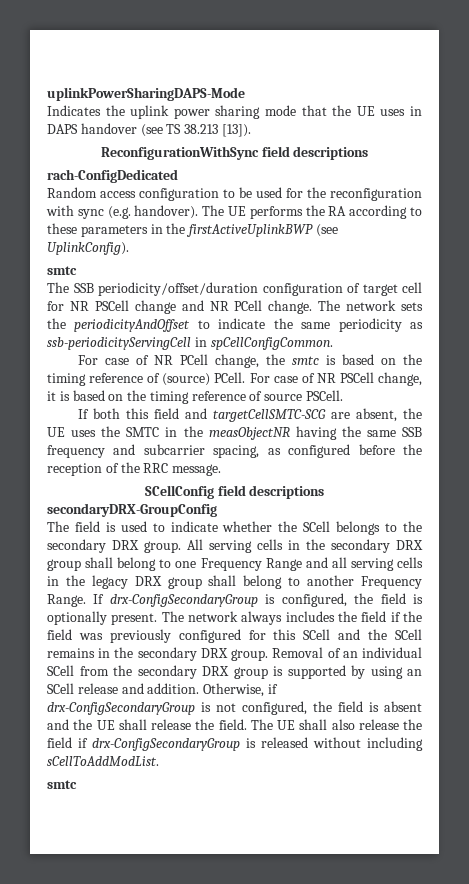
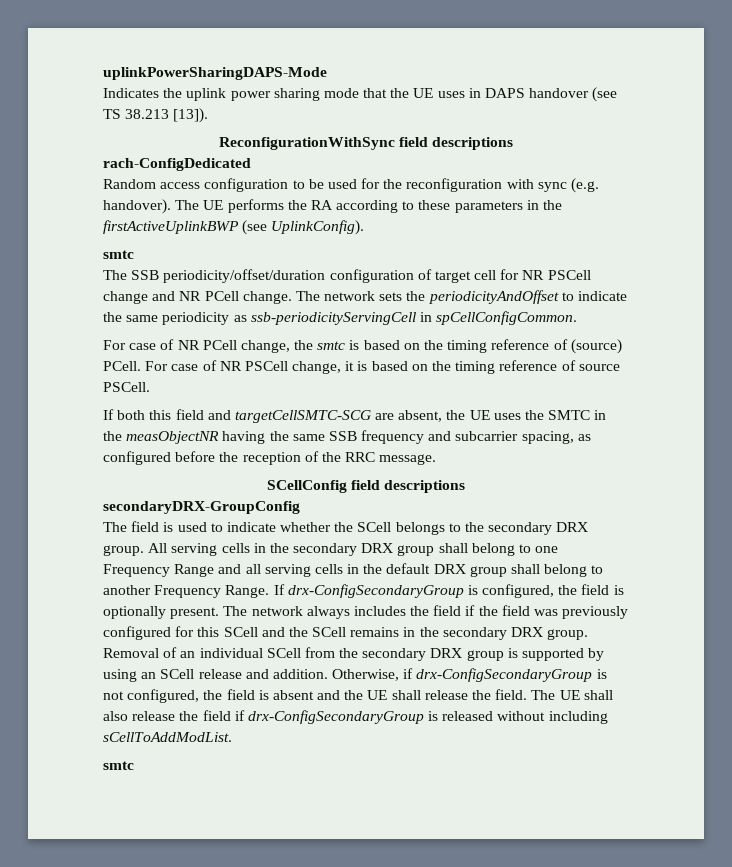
[91,575,128,589] legacy -> [386,563,431,574] default

